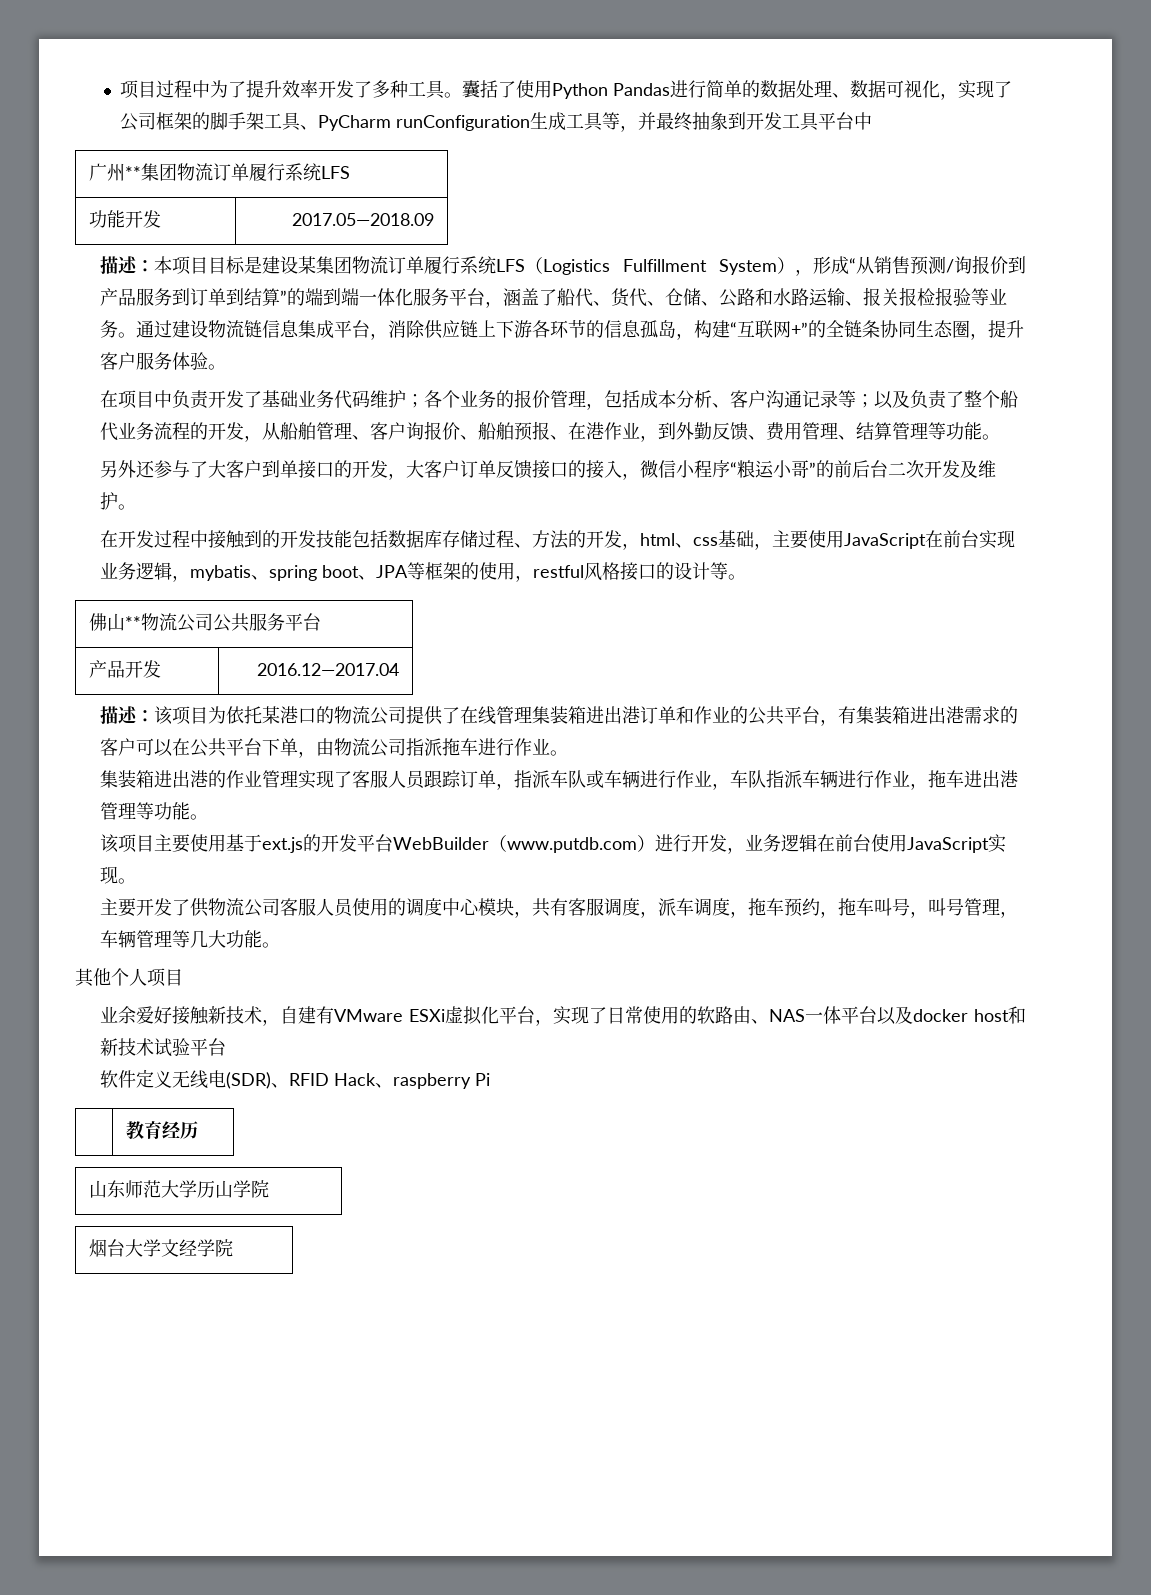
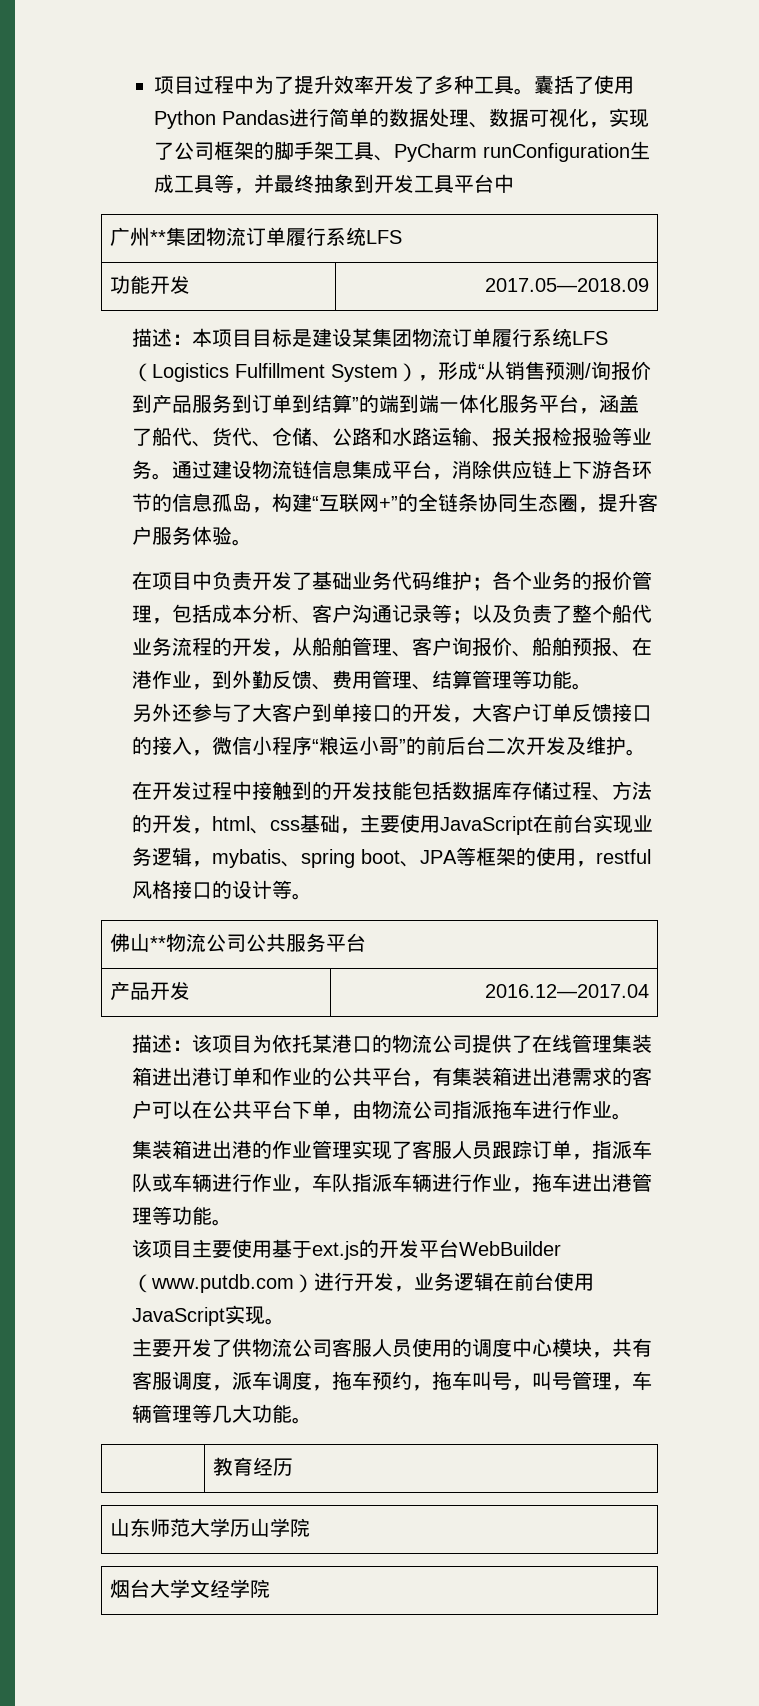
[75,968,183,987] [100,1006,1026,1026] [100,1038,227,1057] [100,1069,491,1089] // 其他个人项目 // 业余爱好接触新技术，自建有VMware ESXi虚拟化平台，实现了日常使用的软路由、NAS一体平台以及docker host和新技术试验平台 // 软件定义无线电(SDR)、RFID Hack、raspberry Pi -> (312, 1420) none

